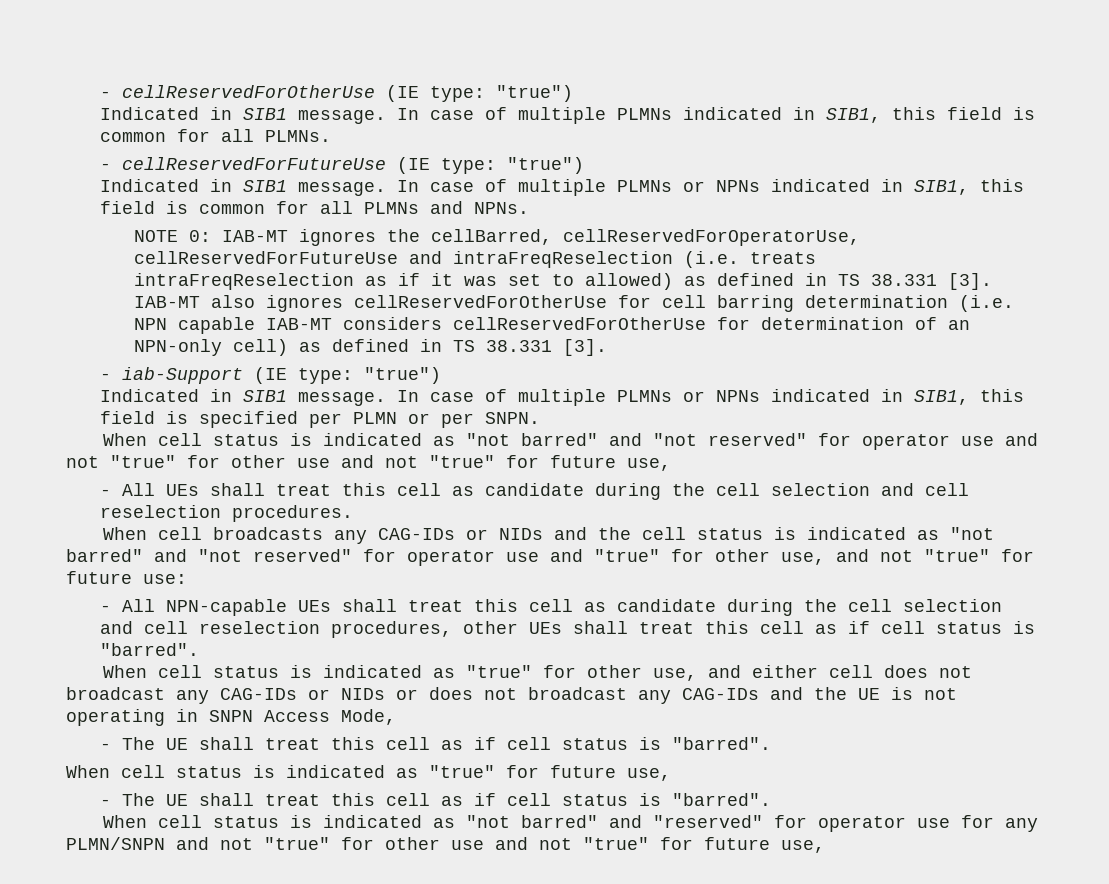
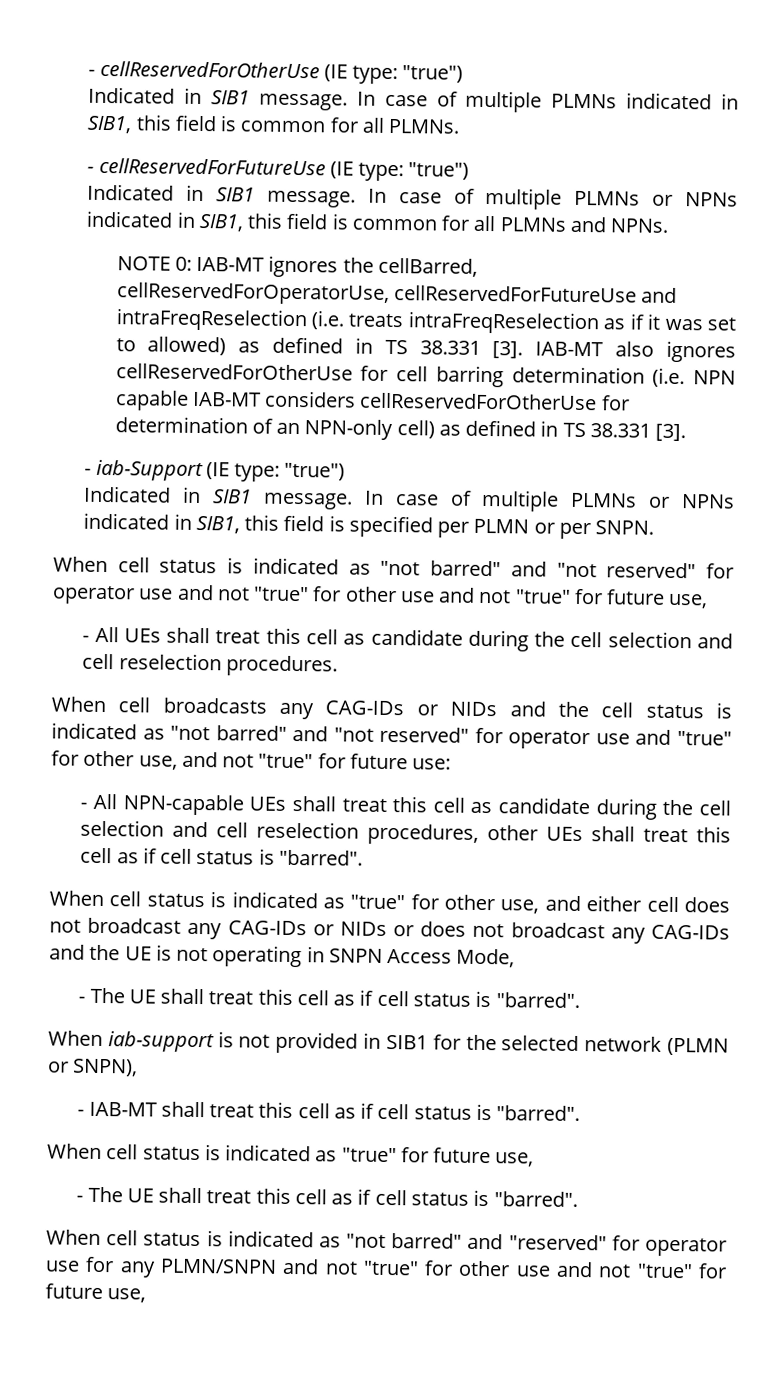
(771, 743) none -> [48,1030,729,1056] [48,1058,139,1077] [77,1101,581,1122] // When iab-support is not provided in SIB1 for the selected network (PLMN or SNPN), // - IAB-MT shall treat this cell as if cell status is "barred".

